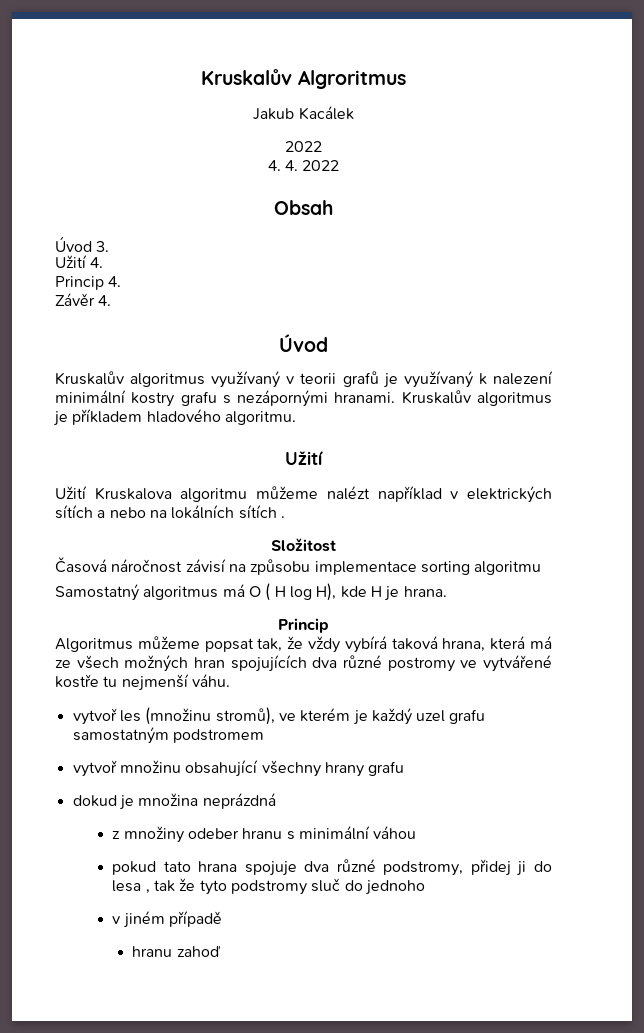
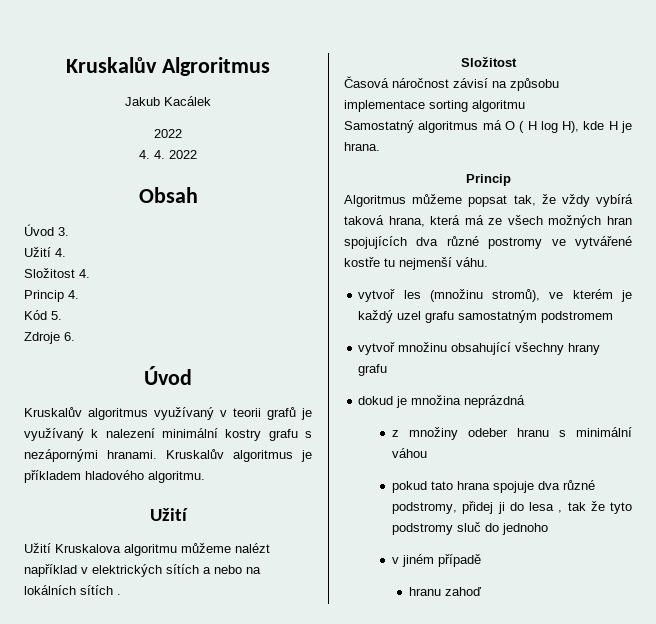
(104, 262) none -> [24,268,90,278] // Složitost 4.
[55,293,112,306] Závěr 4. -> [24,310,62,320] [24,332,75,344] Kód 5. // Zdroje 6.

